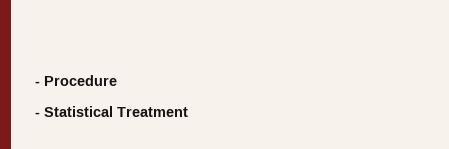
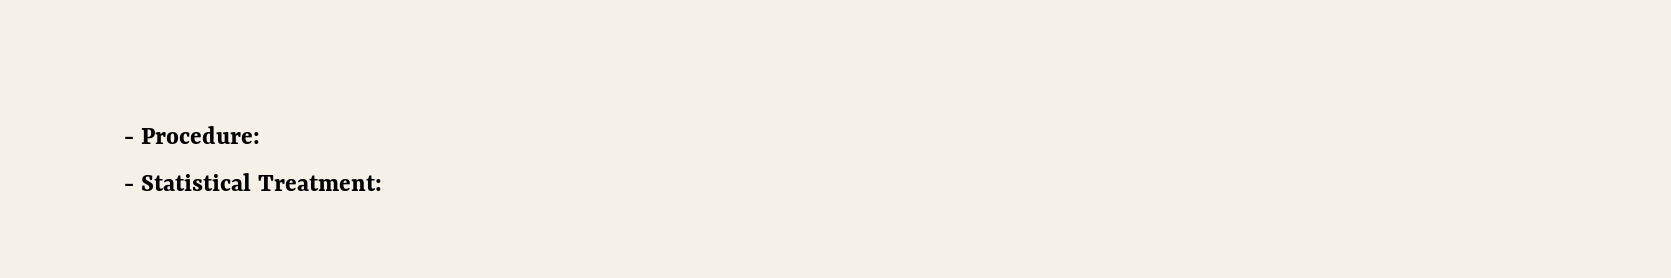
[35,75,117,86] - Procedure -> [124,126,261,144] - Procedure:
[117,107,188,117] Treatment -> [258,175,383,191] Treatment:

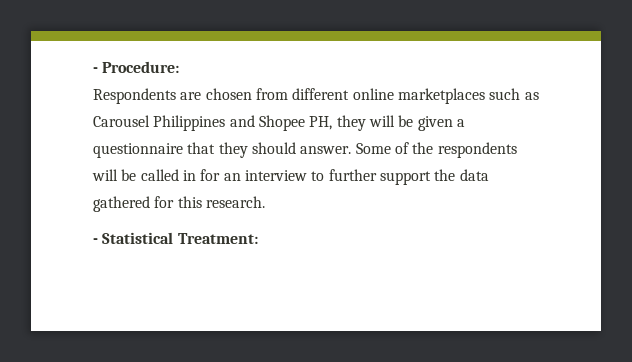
(261, 135) none -> [93,88,539,104] [93,115,465,131] [93,142,517,158] [92,169,489,185] [93,196,265,212] // Respondents are chosen from different online marketplaces such as Carousel Philippines and Shopee PH, they will be given a questionnaire that they should answer. Some of the respondents will be called in for an interview to further support the data gathered for this research.

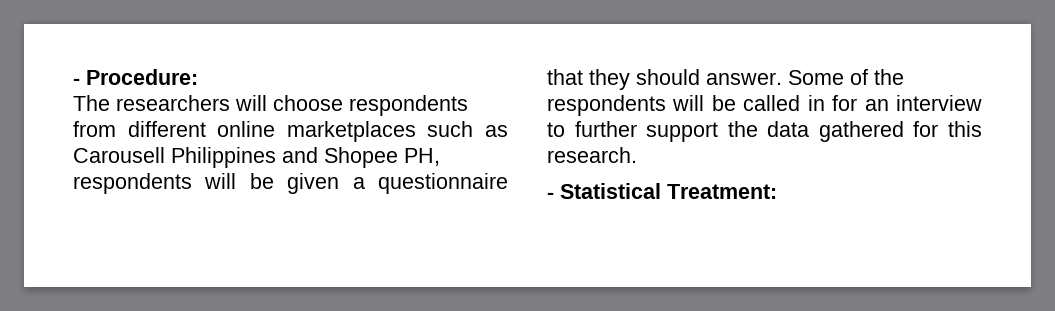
[93,88,252,104] Respondents are chosen -> [73,95,468,116] The researchers will choose respondents
[93,115,150,127] Carousel -> [73,147,165,163] Carousell
[336,115,366,131] they -> [73,173,192,194] respondents

